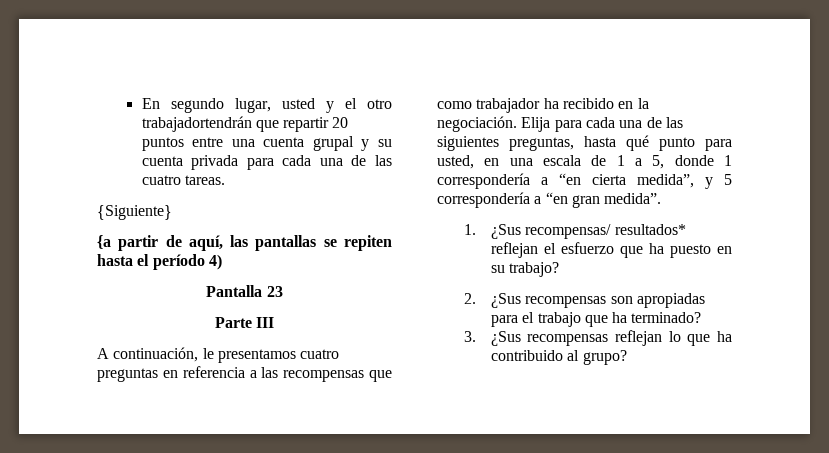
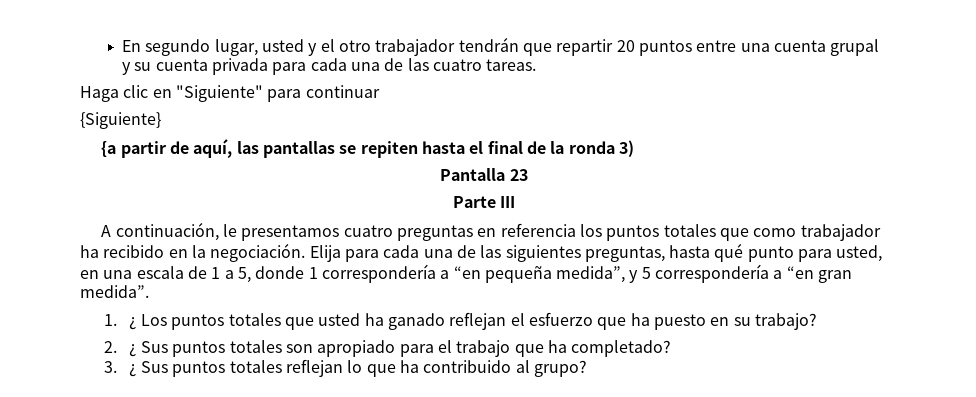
[141,116,252,132] trabajadortendrán -> [375,37,519,56] trabajador tendrán
(225, 180) none -> [80,85,380,102] // Haga clic en "Siguiente" para continuar
[152,254,222,270] período 4) -> [487,140,634,157] final de la ronda 3)
[249,367,365,382] a las recompensas -> [580,224,716,241] los puntos totales
[592,174,626,185] cierta -> [484,266,552,283] pequeña
[490,224,686,239] ¿Sus recompensas/ resultados* -> [128,313,446,330] ¿ Los puntos totales que usted ha ganado
[490,293,705,308] ¿Sus recompensas son apropiadas -> [128,340,396,357] ¿ Sus puntos totales son apropiado
[631,312,702,323] terminado? -> [571,340,672,357] completado?
[490,331,609,346] ¿Sus recompensas -> [128,360,282,377] ¿ Sus puntos totales

